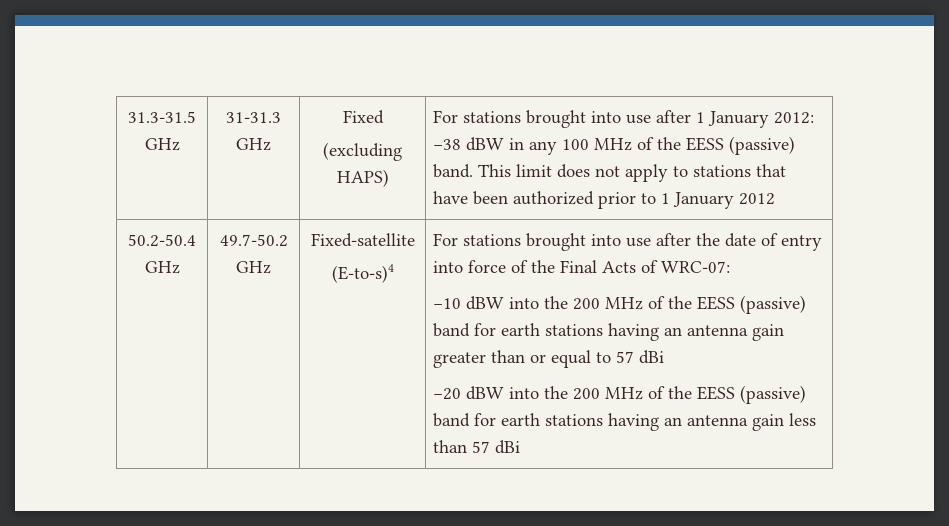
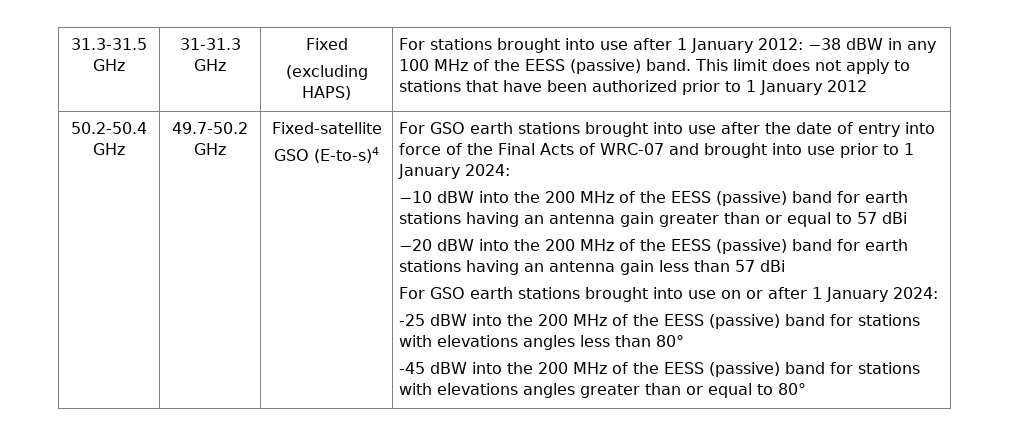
(415, 240) none -> [274,149,309,161] GSO
(459, 239) none -> [430,122,514,134] GSO earth
[661,261,731,273] WRC-07: -> [600,143,915,158] [398,164,511,179] WRC-07 and brought into use prior to 1 January 2024:
(521, 447) none -> [399,287,939,302] [399,314,921,329] [399,335,685,350] [399,362,921,377] [399,383,807,398] // For GSO earth stations brought into use on or after 1 January 2024: // -25 dBW into the 200 MHz of the EESS (passive) band for stations with elevations angles less than 80° // -45 dBW into the 200 MHz of the EESS (passive) band for stations with elevations angles greater than or equal to 80°

